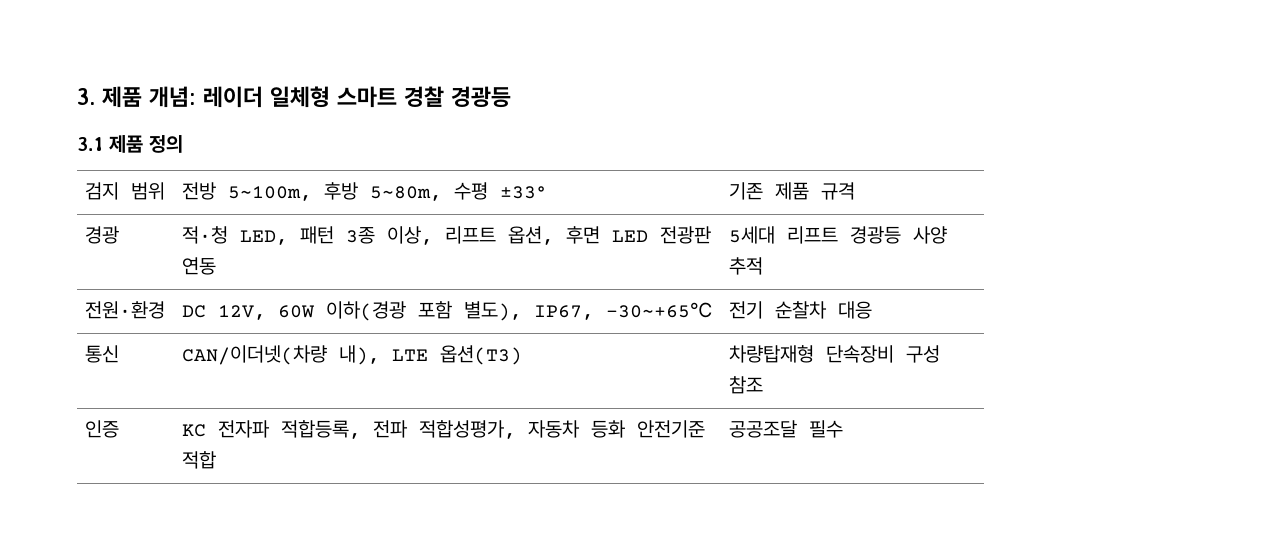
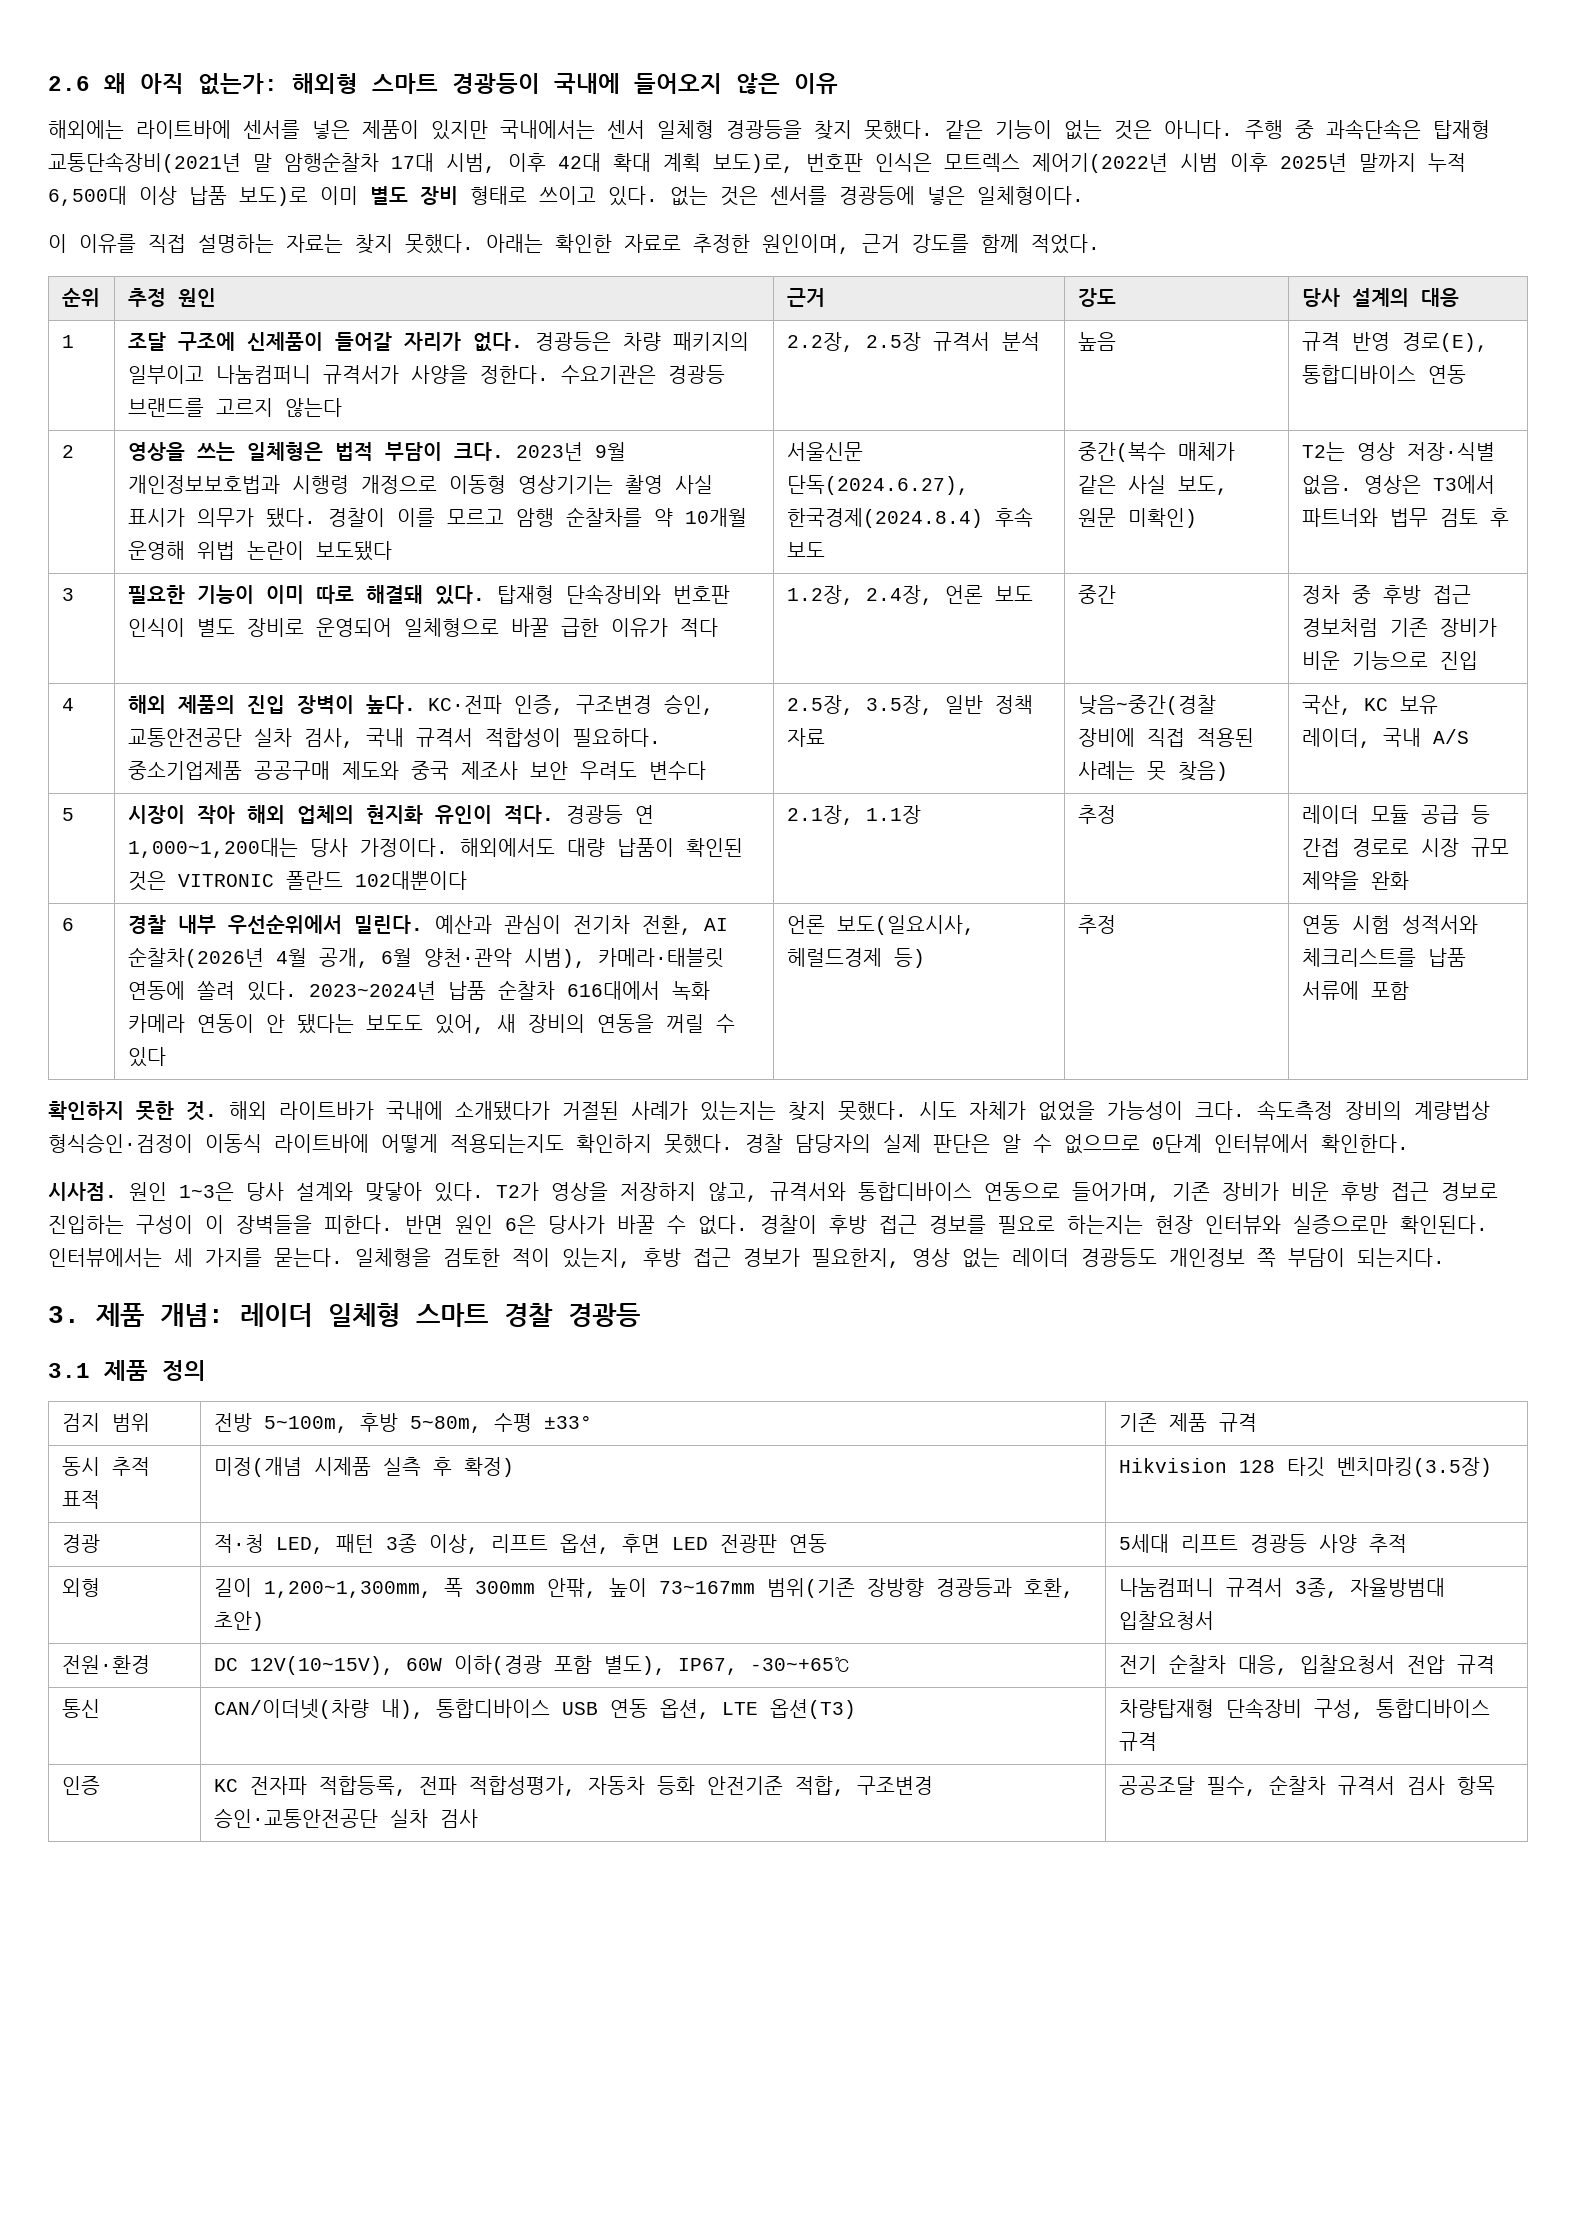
(77, 96) none -> [48,73,838,95] [48,119,1490,140] [48,152,1466,173] [48,186,1084,206] [48,234,1100,254] [61,288,100,307] [127,288,216,307] [786,288,825,307] [1077,288,1116,307] [1301,288,1459,307] [61,335,74,348] [127,332,749,352] [127,365,725,384] [127,398,342,417] [786,332,1040,352] [1077,332,1116,351] [1301,332,1488,352] [1301,365,1466,384] [61,445,74,458] [127,442,626,461] [127,475,713,494] [127,507,747,528] [127,541,392,561] [786,442,863,461] [786,475,969,495] [786,507,1033,528] [786,542,825,557] [1077,442,1235,462] [1077,475,1228,495] [1077,508,1197,528] [1301,442,1495,461] [1301,475,1495,495] [1301,508,1509,527] [61,588,74,601] [127,584,730,605] [127,618,718,637] [786,585,1033,605] [1077,585,1116,604] [1301,585,1471,604] [1301,618,1497,637] [1301,651,1478,670] [61,698,74,711] [127,694,714,715] [127,728,661,748] [127,761,706,780] [786,695,1033,715] [786,728,825,747] [1077,695,1216,715] [1077,728,1254,747] [1077,761,1228,781] [1301,695,1438,715] [1301,728,1469,748] [61,808,74,821] [127,805,654,824] [127,838,743,858] [127,871,467,891] [786,805,921,825] [1077,805,1116,824] [1301,805,1490,824] [1301,838,1509,857] [1301,871,1409,890] [61,918,74,931] [127,915,728,935] [127,947,724,968] [127,980,710,1001] [127,1014,735,1034] [127,1047,166,1067] [786,915,975,935] [786,948,925,968] [1077,915,1116,934] [1301,915,1478,934] [1301,948,1466,967] [1301,981,1409,1000] [48,1100,1490,1121] [48,1133,1409,1154] [48,1182,1498,1202] [48,1215,1488,1235] [48,1248,1445,1268] 2.6 왜 아직 없는가: 해외형 스마트 경광등이 국내에 들어오지 않은 이유 // 해외에는 라이트바에 센서를 넣은 제품이 있지만 국내에서는 센서 일체형 경광등을 찾지 못했다. 같은 기능이 없는 것은 아니다. 주행 중 과속단속은 탑재형 교통단속장비(2021년 말 암행순찰차 17대 시범, 이후 42대 확대 계획 보도)로, 번호판 인식은 모트렉스 제어기(2022년 시범 이후 2025년 말까지 누적 6,500대 이상 납품 보도)로 이미 별도 장비 형태로 쓰이고 있다. 없는 것은 센서를 경광등에 넣은 일체형이다. // 이 이유를 직접 설명하는 자료는 찾지 못했다. 아래는 확인한 자료로 추정한 원인이며, 근거 강도를 함께 적었다. // 순위 | 추정 원인 | 근거 | 강도 | 당사 설계의 대응 // 1 | 조달 구조에 신제품이 들어갈 자리가 없다. 경광등은 차량 패키지의 일부이고 나눔컴퍼니 규격서가 사양을 정한다. 수요기관은 경광등 브랜드를 고르지 않는다 | 2.2장, 2.5장 규격서 분석 | 높음 | 규격 반영 경로(E), 통합디바이스 연동 // 2 | 영상을 쓰는 일체형은 법적 부담이 크다. 2023년 9월 개인정보보호법과 시행령 개정으로 이동형 영상기기는 촬영 사실 표시가 의무가 됐다. 경찰이 이를 모르고 암행 순찰차를 약 10개월 운영해 위법 논란이 보도됐다 | 서울신문 단독(2024.6.27), 한국경제(2024.8.4) 후속 보도 | 중간(복수 매체가 같은 사실 보도, 원문 미확인) | T2는 영상 저장·식별 없음. 영상은 T3에서 파트너와 법무 검토 후 // 3 | 필요한 기능이 이미 따로 해결돼 있다. 탑재형 단속장비와 번호판 인식이 별도 장비로 운영되어 일체형으로 바꿀 급한 이유가 적다 | 1.2장, 2.4장, 언론 보도 | 중간 | 정차 중 후방 접근 경보처럼 기존 장비가 비운 기능으로 진입 // 4 | 해외 제품의 진입 장벽이 높다. KC·전파 인증, 구조변경 승인, 교통안전공단 실차 검사, 국내 규격서 적합성이 필요하다. 중소기업제품 공공구매 제도와 중국 제조사 보안 우려도 변수다 | 2.5장, 3.5장, 일반 정책 자료 | 낮음~중간(경찰 장비에 직접 적용된 사례는 못 찾음) | 국산, KC 보유 레이더, 국내 A/S // 5 | 시장이 작아 해외 업체의 현지화 유인이 적다. 경광등 연 1,000~1,200대는 당사 가정이다. 해외에서도 대량 납품이 확인된 것은 VITRONIC 폴란드 102대뿐이다 | 2.1장, 1.1장 | 추정 | 레이더 모듈 공급 등 간접 경로로 시장 규모 제약을 완화 // 6 | 경찰 내부 우선순위에서 밀린다. 예산과 관심이 전기차 전환, AI 순찰차(2026년 4월 공개, 6월 양천·관악 시범), 카메라·태블릿 연동에 쏠려 있다. 2023~2024년 납품 순찰차 616대에서 녹화 카메라 연동이 안 됐다는 보도도 있어, 새 장비의 연동을 꺼릴 수 있다 | 언론 보도(일요시사, 헤럴드경제 등) | 추정 | 연동 시험 성적서와 체크리스트를 납품 서류에 포함 // 확인하지 못한 것. 해외 라이트바가 국내에 소개됐다가 거절된 사례가 있는지는 찾지 못했다. 시도 자체가 없었을 가능성이 크다. 속도측정 장비의 계량법상 형식승인·검정이 이동식 라이트바에 어떻게 적용되는지도 확인하지 못했다. 경찰 담당자의 실제 판단은 알 수 없으므로 0단계 인터뷰에서 확인한다. // 시사점. 원인 1~3은 당사 설계와 맞닿아 있다. T2가 영상을 저장하지 않고, 규격서와 통합디바이스 연동으로 들어가며, 기존 장비가 비운 후방 접근 경보로 진입하는 구성이 이 장벽들을 피한다. 반면 원인 6은 당사가 바꿀 수 없다. 경찰이 후방 접근 경보를 필요로 하는지는 현장 인터뷰와 실증으로만 확인된다. 인터뷰에서는 세 가지를 묻는다. 일체형을 검토한 적이 있는지, 후방 접근 경보가 필요한지, 영상 없는 레이더 경광등도 개인정보 쪽 부담이 되는지다. //
(856, 191) none -> [61,1457,150,1476] [61,1490,100,1509] [213,1457,514,1477] [1118,1457,1492,1477] // 동시 추적 표적 | 미정(개념 시제품 실측 후 확정) | Hikvision 128 타깃 벤치마킹(3.5장)
(764, 266) none -> [61,1578,100,1597] [213,1578,1074,1598] [213,1611,264,1631] [1118,1578,1445,1598] [1118,1611,1214,1630] // 외형 | 길이 1,200~1,300mm, 폭 300mm 안팎, 높이 73~167mm 범위(기존 장방향 경광등과 호환, 초안) | 나눔컴퍼니 규격서 3종, 자율방범대 입찰요청서
[218,305,267,320] 12V, -> [249,1656,394,1675] 12V(10~15V),
[838,301,873,319] 대응 -> [1237,1655,1495,1675] 대응, 입찰요청서 전압 규격
(381, 355) none -> [435,1699,710,1719] 통합디바이스 USB 연동 옵션,
[906,345,941,363] [729,376,764,394] 구성 참조 -> [1313,1699,1490,1719] [1118,1732,1157,1751] 구성, 통합디바이스 규격
[182,451,217,469] [729,420,844,438] 적합 | 공공조달 필수 -> [794,1776,933,1796] [213,1808,478,1828] [1118,1775,1495,1796] 적합, 구조변경 승인·교통안전공단 실차 검사 | 공공조달 필수, 순찰차 규격서 검사 항목

